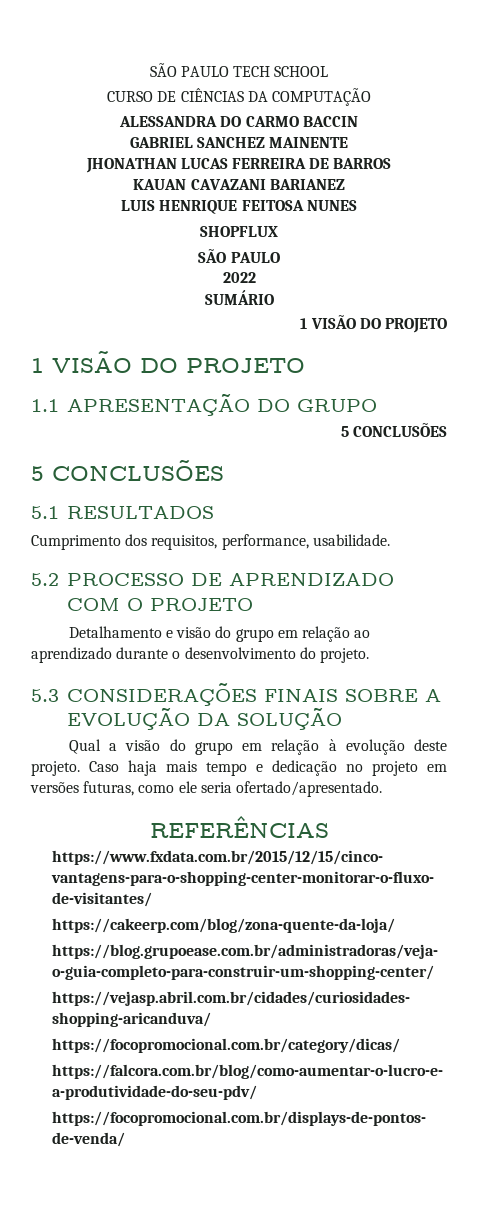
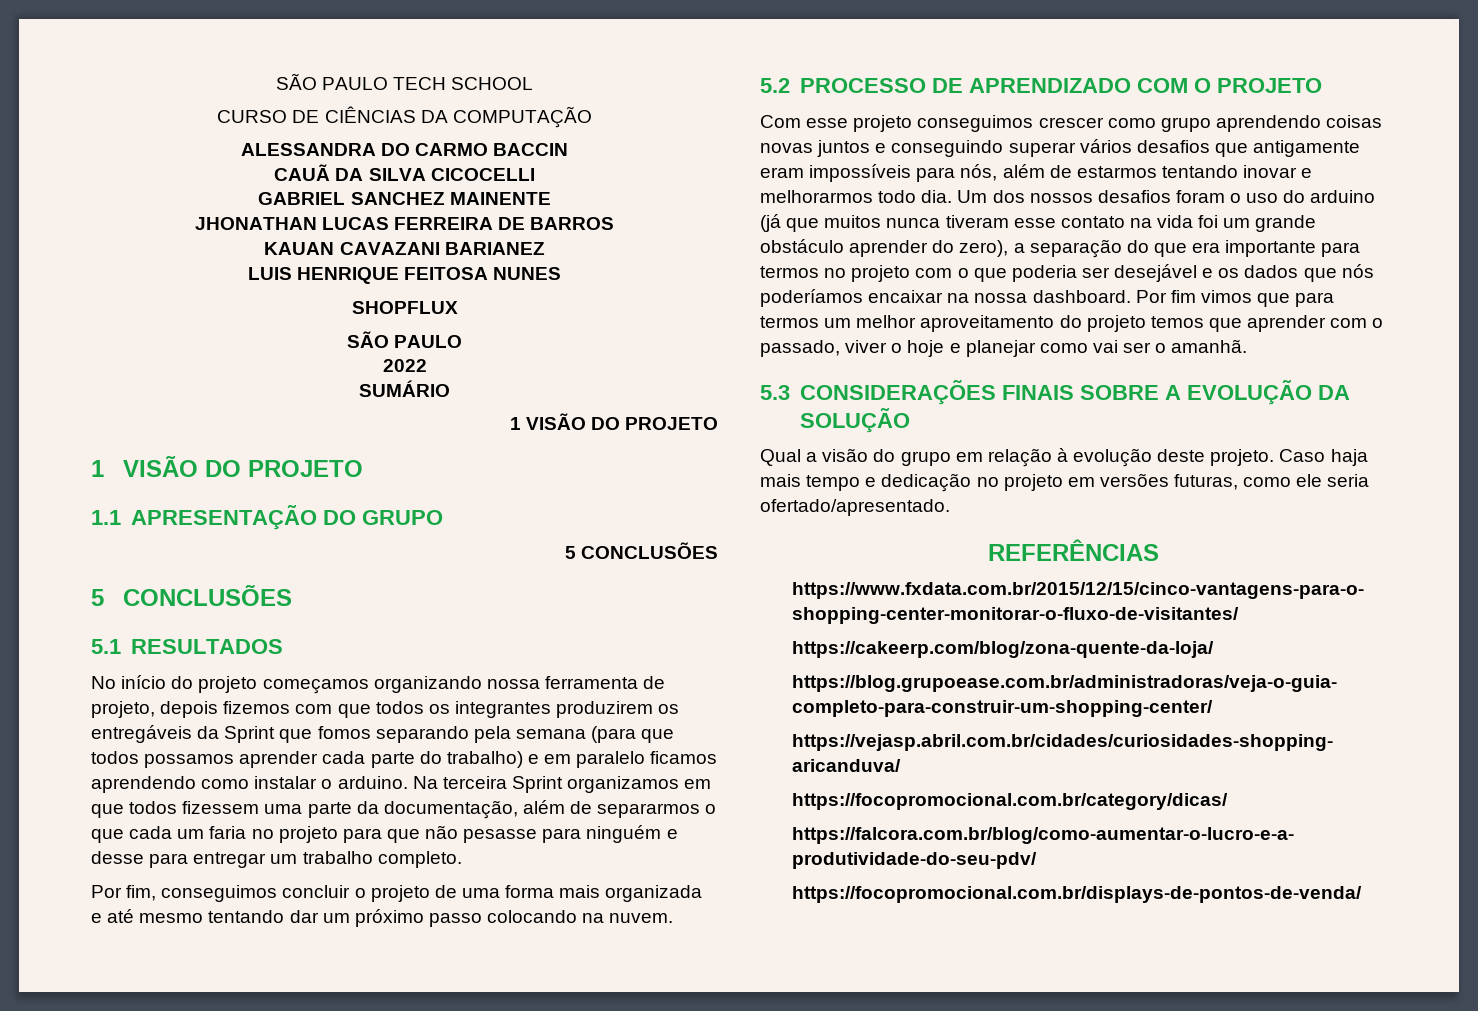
(358, 121) none -> [274,164,535,181] // CAUÃ DA SILVA CICOCELLI
[31,534,390,550] Cumprimento dos requisitos, performance, usabilidade. -> [91,675,666,694] [91,701,680,718] [91,725,675,743] [91,751,718,768] [91,776,712,793] [91,800,717,819] [91,825,678,843] [91,851,462,868] [91,885,703,902] [91,909,674,927] No início do projeto começamos organizando nossa ferramenta de projeto, depois fizemos com que todos os integrantes produzirem os entregáveis da Sprint que fomos separando pela semana (para que todos possamos aprender cada parte do trabalho) e em paralelo ficamos aprendendo como instalar o arduino. Na terceira Sprint organizamos em que todos fizessem uma parte da documentação, além de separarmos o que cada um faria no projeto para que não pesasse para ninguém e desse para entregar um trabalho completo. // Por fim, conseguimos concluir o projeto de uma forma mais organizada e até mesmo tentando dar um próximo passo colocando na nuvem.
[68,626,371,642] [31,647,369,663] Detalhamento e visão do grupo em relação ao aprendizado durante o desenvolvimento do projeto. -> [760,115,1383,132] [760,139,1361,157] [760,164,1313,182] [760,190,1376,203] [760,214,1317,232] [760,239,1361,258] [760,264,1374,282] [760,289,1335,307] [760,315,1384,332] [760,339,1248,357] Com esse projeto conseguimos crescer como grupo aprendendo coisas novas juntos e conseguindo superar vários desafios que antigamente eram impossíveis para nós, além de estarmos tentando inovar e melhorarmos todo dia. Um dos nossos desafios foram o uso do arduino (já que muitos nunca tiveram esse contato na vida foi um grande obstáculo aprender do zero), a separação do que era importante para termos no projeto com o que poderia ser desejável e os dados que nós poderíamos encaixar na nossa dashboard. Por fim vimos que para termos um melhor aproveitamento do projeto temos que aprender com o passado, viver o hoje e planejar como vai ser o amanhã.

